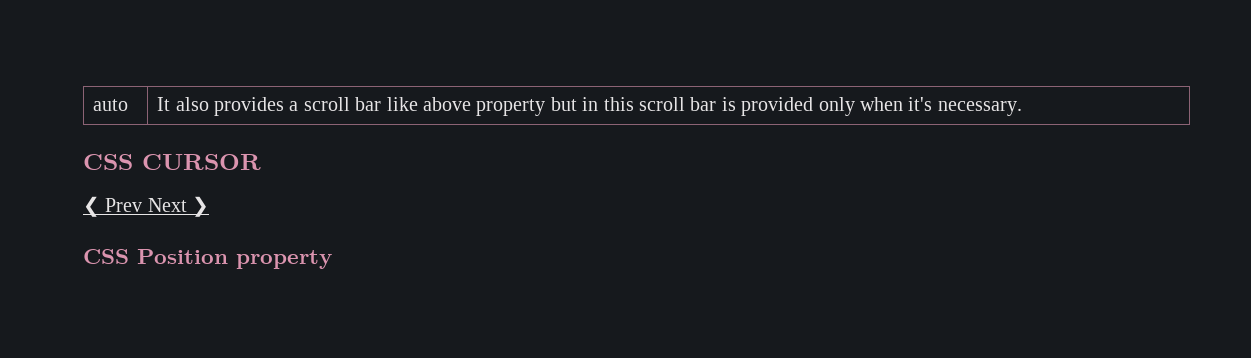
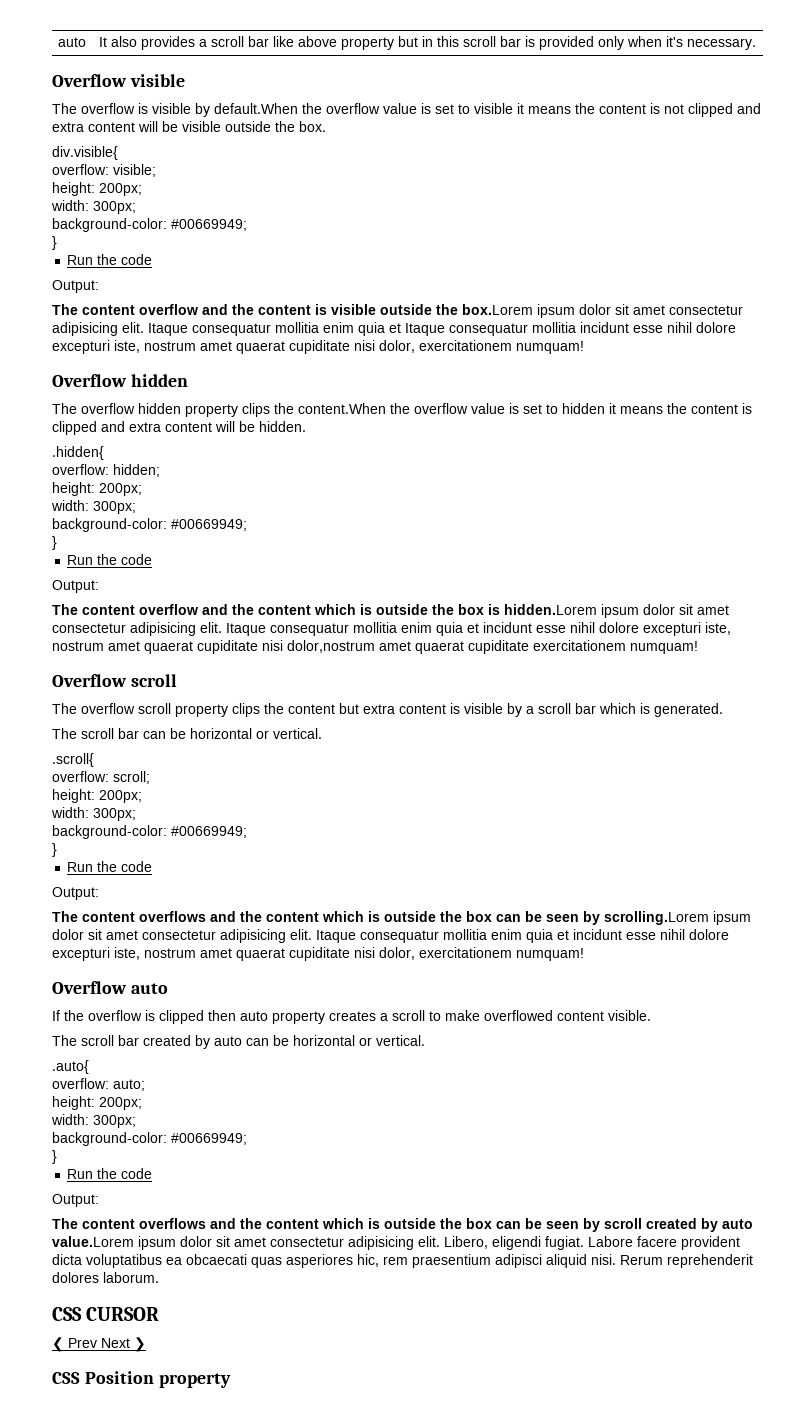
(1022, 108) none -> [52,74,185,87] [52,103,761,117] [52,121,326,132] [52,146,118,160] [52,164,156,177] [52,182,142,196] [51,200,136,214] [52,218,247,232] [52,236,57,250] [67,254,153,265] [52,280,99,293] [52,304,743,318] [52,322,736,336] [52,340,584,354] [52,374,188,387] [52,403,752,417] [52,421,306,435] [52,446,104,460] [52,464,160,477] [52,482,142,496] [51,500,136,514] [52,518,247,532] [52,536,57,550] [67,554,153,565] [52,580,99,593] [52,604,729,618] [52,622,731,636] [52,640,698,654] [52,674,177,687] [52,703,723,717] [52,728,322,739] [52,753,94,767] [52,771,150,784] [52,789,142,803] [51,807,136,821] [52,825,247,839] [52,843,57,857] [67,861,153,872] [52,887,99,900] [52,911,751,925] [52,929,729,943] [52,947,584,961] [52,981,168,994] [52,1010,651,1024] [52,1035,425,1049] [52,1060,89,1074] [52,1078,145,1091] [52,1096,142,1110] [51,1114,136,1128] [52,1132,247,1146] [52,1150,57,1164] [67,1168,153,1179] [52,1194,99,1207] [52,1218,753,1232] [52,1236,740,1250] [52,1254,753,1268] [52,1272,159,1283] // Overflow visible // The overflow is visible by default.When the overflow value is set to visible it means the content is not clipped and extra content will be visible outside the box. // div.visible{ // overflow: visible; // height: 200px; // width: 300px; // background-color: #00669949; // } // Run the code // Output: // The content overflow and the content is visible outside the box.Lorem ipsum dolor sit amet consectetur adipisicing elit. Itaque consequatur mollitia enim quia et Itaque consequatur mollitia incidunt esse nihil dolore excepturi iste, nostrum amet quaerat cupiditate nisi dolor, exercitationem numquam! // Overflow hidden // The overflow hidden property clips the content.When the overflow value is set to hidden it means the content is clipped and extra content will be hidden. // .hidden{ // overflow: hidden; // height: 200px; // width: 300px; // background-color: #00669949; // } // Run the code // Output: // The content overflow and the content which is outside the box is hidden.Lorem ipsum dolor sit amet consectetur adipisicing elit. Itaque consequatur mollitia enim quia et incidunt esse nihil dolore excepturi iste, nostrum amet quaerat cupiditate nisi dolor,nostrum amet quaerat cupiditate exercitationem numquam! // Overflow scroll // The overflow scroll property clips the content but extra content is visible by a scroll bar which is generated. // The scroll bar can be horizontal or vertical. // .scroll{ // overflow: scroll; // height: 200px; // width: 300px; // background-color: #00669949; // } // Run the code // Output: // The content overflows and the content which is outside the box can be seen by scrolling.Lorem ipsum dolor sit amet consectetur adipisicing elit. Itaque consequatur mollitia enim quia et incidunt esse nihil dolore excepturi iste, nostrum amet quaerat cupiditate nisi dolor, exercitationem numquam! // Overflow auto // If the overflow is clipped then auto property creates a scroll to make overflowed content visible. // The scroll bar created by auto can be horizontal or vertical. // .auto{ // overflow: auto; // height: 200px; // width: 300px; // background-color: #00669949; // } // Run the code // Output: // The content overflows and the content which is outside the box can be seen by scroll created by auto value.Lorem ipsum dolor sit amet consectetur adipisicing elit. Libero, eligendi fugiat. Labore facere provident dicta voluptatibus ea obcaecati quas asperiores hic, rem praesentium adipisci aliquid nisi. Rerum reprehenderit dolores laborum.

